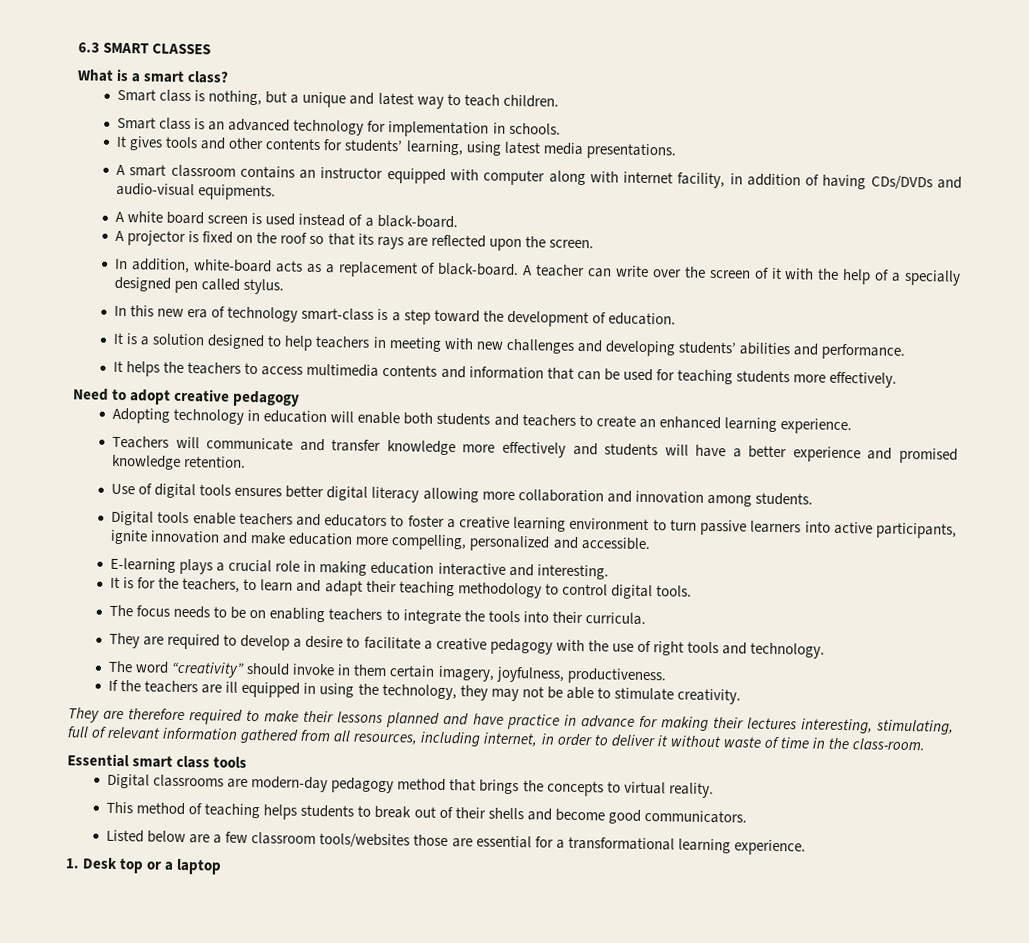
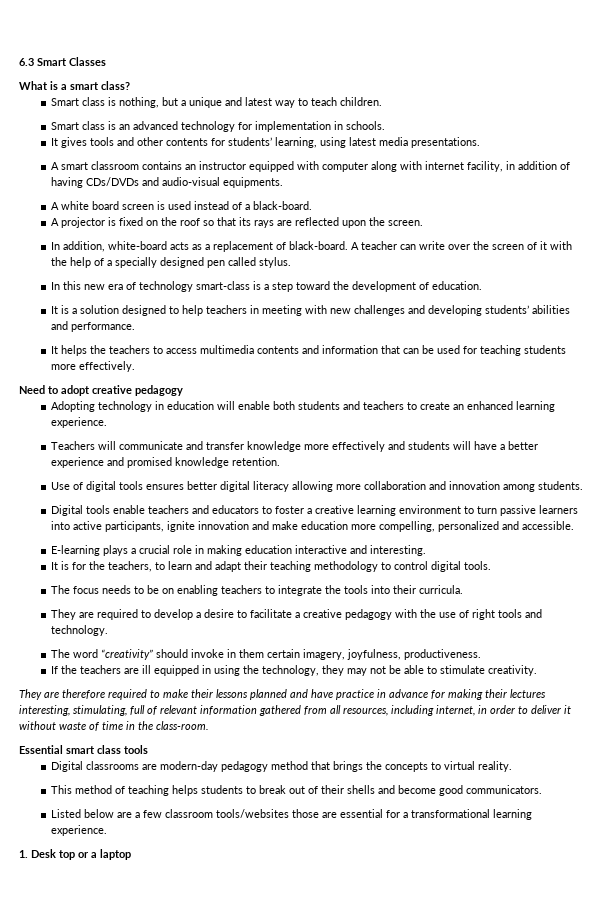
[103,42,212,55] SMART CLASSES -> [37,57,106,66] Smart Classes

